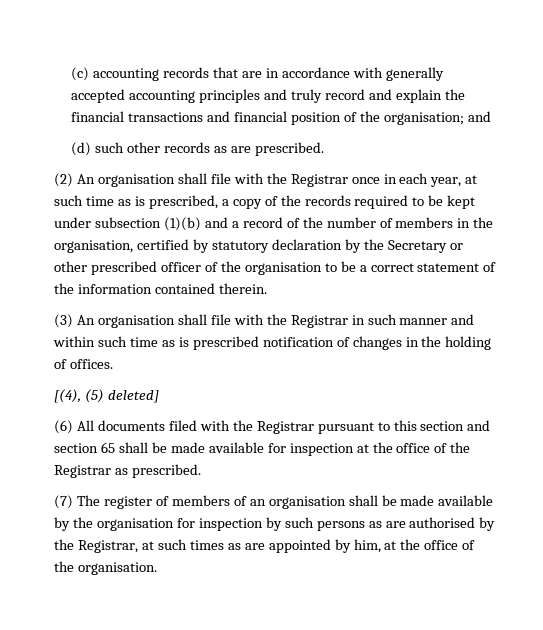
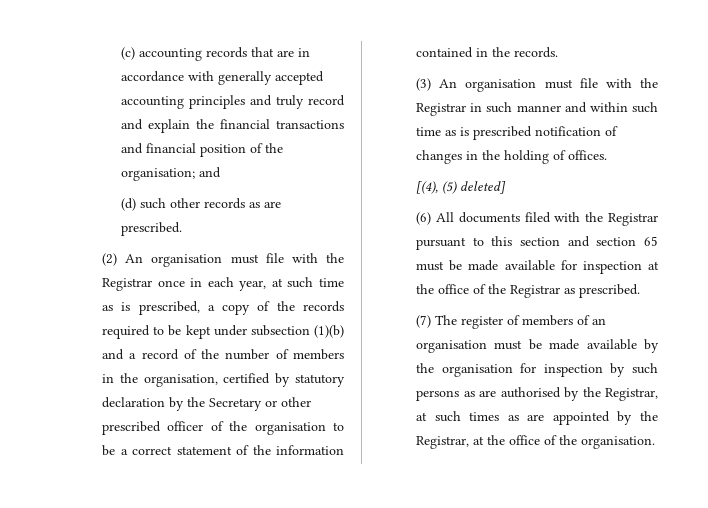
[178,173,208,184] shall -> [230,254,259,264] must
[219,283,268,294] therein. -> [476,47,559,58] in the records.
[178,314,208,325] shall -> [544,79,573,89] must
[119,442,149,453] shall -> [416,261,445,271] must
[348,495,378,506] shall -> [494,340,523,350] must
[353,539,381,553] him, -> [640,411,658,421] [416,436,470,449] the Registrar,

